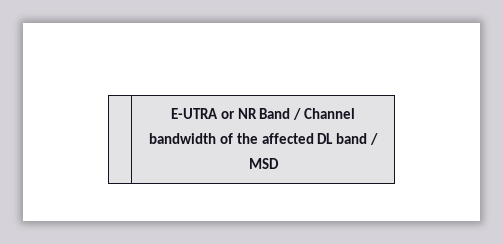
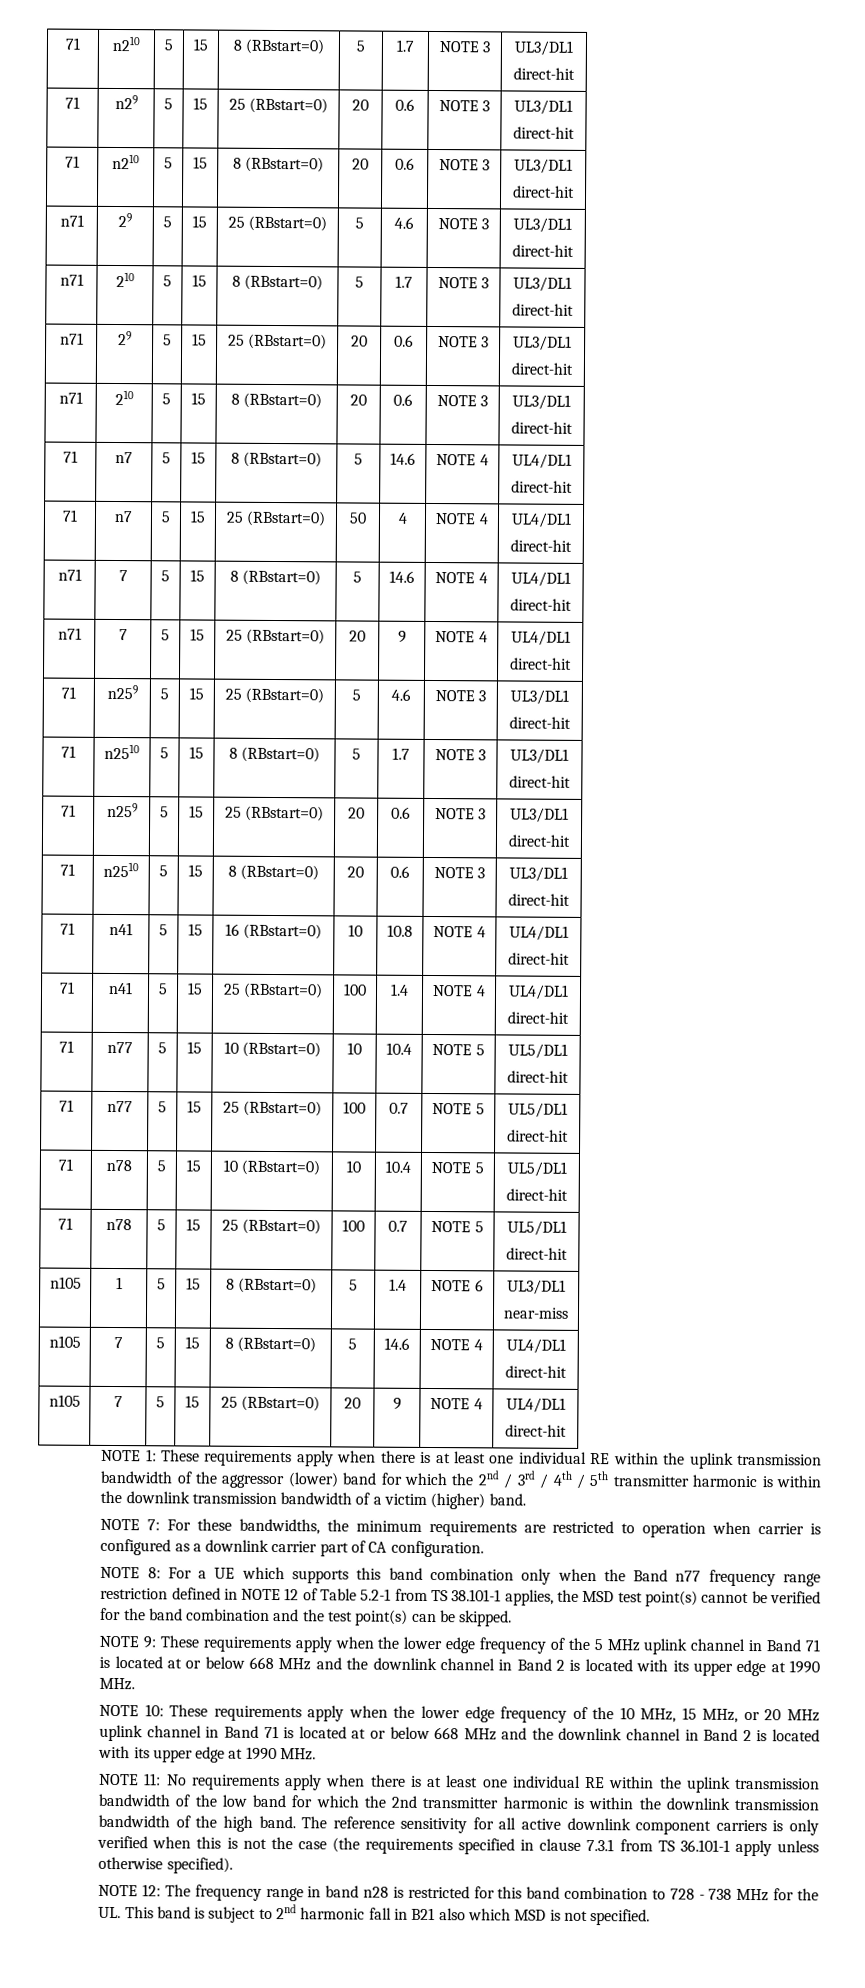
[170,108,356,120] [148,133,379,145] [248,158,279,169] | E-UTRA or NR Band / Channel bandwidth of the affected DL band / MSD -> [65,37,81,50] [112,35,141,52] [164,39,173,51] [193,38,208,51] [232,38,325,55] [356,40,365,52] [396,39,414,52] [438,41,491,53] [514,40,573,56] [513,67,575,80] [65,96,80,109] [114,94,138,110] [164,98,173,110] [193,97,208,110] [228,97,329,114] [352,99,369,111] [395,98,415,111] [438,100,491,112] [514,99,573,115] [513,126,575,139] [65,155,80,168] [112,153,140,170] [164,157,173,169] [193,156,208,169] [232,156,325,173] [352,158,369,170] [395,157,415,170] [438,159,491,171] [514,158,573,174] [513,185,575,198] [59,214,84,227] [118,213,132,228] [163,216,172,228] [192,215,207,228] [227,215,328,232] [355,217,364,229] [394,216,414,229] [437,218,490,230] [513,217,572,233] [512,244,574,257] [59,273,84,286] [115,271,135,288] [163,275,172,287] [192,274,207,287] [231,274,324,291] [355,276,364,288] [395,275,413,288] [437,277,490,289] [513,276,572,292] [512,303,574,316] [59,332,84,345] [118,331,132,346] [163,334,172,346] [192,333,207,346] [227,333,328,350] [351,335,368,347] [394,334,414,347] [437,336,490,348] [513,335,572,351] [511,362,573,375] [58,391,83,404] [114,389,134,406] [162,393,171,405] [191,392,206,405] [230,392,323,409] [350,394,367,406] [393,393,413,406] [436,395,489,407] [512,394,571,410] [511,421,573,434] [63,450,78,463] [115,451,133,464] [162,452,171,464] [191,451,206,464] [230,451,323,468] [354,453,363,465] [390,452,416,465] [436,454,489,466] [511,453,572,469] [511,480,573,493] [62,509,78,522] [114,510,133,523] [161,511,171,523] [190,510,206,523] [225,510,327,527] [349,512,367,524] [397,512,408,524] [435,513,489,525] [510,512,572,528] [510,539,572,552] [57,568,82,581] [118,570,128,582] [161,570,170,582] [190,569,205,582] [229,569,322,586] [353,571,362,583] [389,570,415,583] [435,572,488,584] [510,571,571,587] [510,598,572,611] [57,627,82,640] [118,629,128,641] [161,629,170,641] [190,628,205,641] [225,628,326,645] [349,630,366,642] [397,630,407,643] [435,631,488,643] [510,630,571,646] [510,657,572,670] [61,686,76,699] [106,684,138,700] [160,688,169,700] [189,687,204,700] [224,687,325,704] [352,689,361,701] [391,688,411,701] [434,690,487,702] [510,689,569,705] [509,716,571,729] [61,745,76,758] [104,743,140,760] [160,747,169,759] [189,746,204,759] [228,746,321,763] [352,748,361,760] [392,747,410,760] [434,749,487,761] [510,748,569,764] [509,775,571,788] [61,804,76,817] [106,802,138,818] [160,806,169,818] [189,805,204,818] [224,805,325,822] [348,807,365,819] [391,806,411,819] [434,808,487,820] [510,807,569,823] [508,834,571,847] [60,863,75,876] [103,861,139,878] [159,865,168,877] [188,864,203,877] [227,864,320,881] [347,866,364,878] [390,865,410,878] [433,867,486,879] [509,866,568,882] [508,893,570,906] [60,922,75,935] [109,922,133,936] [159,924,168,936] [188,923,203,936] [224,923,323,940] [348,924,363,937] [387,924,413,937] [433,926,486,938] [508,925,569,941] [508,952,570,965] [59,981,75,994] [108,981,133,995] [158,983,168,995] [187,982,203,995] [222,982,324,999] [343,983,367,996] [390,983,409,996] [432,985,486,997] [507,984,569,1000] [507,1011,569,1024] [59,1040,74,1053] [107,1041,133,1054] [158,1042,167,1054] [187,1041,202,1054] [223,1041,322,1058] [347,1042,362,1055] [386,1042,412,1055] [432,1044,485,1056] [507,1043,568,1059] [507,1070,569,1083] [59,1099,74,1112] [107,1100,133,1113] [158,1101,167,1113] [187,1100,202,1113] [222,1100,323,1117] [343,1101,366,1114] [389,1102,409,1114] [432,1103,485,1115] [507,1102,568,1118] [507,1129,569,1142] [58,1158,73,1171] [106,1159,132,1172] [157,1160,166,1172] [186,1159,201,1172] [222,1159,321,1176] [346,1160,361,1173] [385,1160,411,1173] [431,1161,484,1174] [506,1161,567,1177] [506,1188,568,1201] [58,1217,73,1230] [106,1218,132,1231] [157,1219,166,1231] [186,1218,201,1231] [221,1218,322,1235] [342,1219,365,1232] [388,1220,408,1232] [431,1220,484,1233] [506,1220,567,1236] [506,1247,568,1260] [49,1276,82,1289] [115,1277,123,1290] [157,1278,166,1290] [186,1277,201,1290] [225,1277,318,1294] [349,1279,358,1291] [389,1278,407,1291] [431,1279,484,1292] [507,1279,566,1295] [503,1307,569,1319] [48,1335,81,1348] [113,1337,123,1349] [156,1337,165,1349] [185,1336,200,1349] [224,1336,317,1353] [348,1338,357,1350] [384,1337,410,1350] [430,1338,483,1351] [505,1338,566,1354] [505,1365,567,1378] [48,1394,81,1407] [113,1396,123,1408] [156,1396,165,1408] [185,1395,200,1408] [220,1395,321,1412] [344,1397,361,1409] [392,1397,402,1410] [430,1397,483,1410] [505,1397,566,1413] [505,1424,567,1437] [101,1449,822,1469] [100,1470,821,1489] [100,1490,526,1510] [100,1518,821,1538] [100,1538,484,1558] [100,1566,821,1587] [100,1587,821,1607] [100,1607,513,1627] [99,1635,820,1655] [99,1656,821,1677] [99,1677,136,1691] [99,1704,821,1723] [99,1724,821,1742] [98,1745,317,1763] [99,1773,820,1793] [98,1793,820,1811] [98,1814,819,1836] [97,1835,820,1857] [98,1856,233,1874] [98,1884,820,1902] [98,1904,651,1926] 71 | n210 | 5 | 15 | 8 (RBstart=0) | 5 | 1.7 | NOTE 3 | UL3/DL1 // direct-hit // 71 | n29 | 5 | 15 | 25 (RBstart=0) | 20 | 0.6 | NOTE 3 | UL3/DL1 // direct-hit // 71 | n210 | 5 | 15 | 8 (RBstart=0) | 20 | 0.6 | NOTE 3 | UL3/DL1 // direct-hit // n71 | 29 | 5 | 15 | 25 (RBstart=0) | 5 | 4.6 | NOTE 3 | UL3/DL1 // direct-hit // n71 | 210 | 5 | 15 | 8 (RBstart=0) | 5 | 1.7 | NOTE 3 | UL3/DL1 // direct-hit // n71 | 29 | 5 | 15 | 25 (RBstart=0) | 20 | 0.6 | NOTE 3 | UL3/DL1 // direct-hit // n71 | 210 | 5 | 15 | 8 (RBstart=0) | 20 | 0.6 | NOTE 3 | UL3/DL1 // direct-hit // 71 | n7 | 5 | 15 | 8 (RBstart=0) | 5 | 14.6 | NOTE 4 | UL4/DL1 // direct-hit // 71 | n7 | 5 | 15 | 25 (RBstart=0) | 50 | 4 | NOTE 4 | UL4/DL1 // direct-hit // n71 | 7 | 5 | 15 | 8 (RBstart=0) | 5 | 14.6 | NOTE 4 | UL4/DL1 // direct-hit // n71 | 7 | 5 | 15 | 25 (RBstart=0) | 20 | 9 | NOTE 4 | UL4/DL1 // direct-hit // 71 | n259 | 5 | 15 | 25 (RBstart=0) | 5 | 4.6 | NOTE 3 | UL3/DL1 // direct-hit // 71 | n2510 | 5 | 15 | 8 (RBstart=0) | 5 | 1.7 | NOTE 3 | UL3/DL1 // direct-hit // 71 | n259 | 5 | 15 | 25 (RBstart=0) | 20 | 0.6 | NOTE 3 | UL3/DL1 // direct-hit // 71 | n2510 | 5 | 15 | 8 (RBstart=0) | 20 | 0.6 | NOTE 3 | UL3/DL1 // direct-hit // 71 | n41 | 5 | 15 | 16 (RBstart=0) | 10 | 10.8 | NOTE 4 | UL4/DL1 // direct-hit // 71 | n41 | 5 | 15 | 25 (RBstart=0) | 100 | 1.4 | NOTE 4 | UL4/DL1 // direct-hit // 71 | n77 | 5 | 15 | 10 (RBstart=0) | 10 | 10.4 | NOTE 5 | UL5/DL1 // direct-hit // 71 | n77 | 5 | 15 | 25 (RBstart=0) | 100 | 0.7 | NOTE 5 | UL5/DL1 // direct-hit // 71 | n78 | 5 | 15 | 10 (RBstart=0) | 10 | 10.4 | NOTE 5 | UL5/DL1 // direct-hit // 71 | n78 | 5 | 15 | 25 (RBstart=0) | 100 | 0.7 | NOTE 5 | UL5/DL1 // direct-hit // n105 | 1 | 5 | 15 | 8 (RBstart=0) | 5 | 1.4 | NOTE 6 | UL3/DL1 // near-miss // n105 | 7 | 5 | 15 | 8 (RBstart=0) | 5 | 14.6 | NOTE 4 | UL4/DL1 // direct-hit // n105 | 7 | 5 | 15 | 25 (RBstart=0) | 20 | 9 | NOTE 4 | UL4/DL1 // direct-hit // NOTE 1: These requirements apply when there is at least one individual RE within the uplink transmission bandwidth of the aggressor (lower) band for which the 2nd / 3rd / 4th / 5th transmitter harmonic is within the downlink transmission bandwidth of a victim (higher) band. // NOTE 7: For these bandwidths, the minimum requirements are restricted to operation when carrier is configured as a downlink carrier part of CA configuration. // NOTE 8: For a UE which supports this band combination only when the Band n77 frequency range restriction defined in NOTE 12 of Table 5.2-1 from TS 38.101-1 applies, the MSD test point(s) cannot be verified for the band combination and the test point(s) can be skipped. // NOTE 9: These requirements apply when the lower edge frequency of the 5 MHz uplink channel in Band 71 is located at or below 668 MHz and the downlink channel in Band 2 is located with its upper edge at 1990 MHz. // NOTE 10: These requirements apply when the lower edge frequency of the 10 MHz, 15 MHz, or 20 MHz uplink channel in Band 71 is located at or below 668 MHz and the downlink channel in Band 2 is located with its upper edge at 1990 MHz. // NOTE 11: No requirements apply when there is at least one individual RE within the uplink transmission bandwidth of the low band for which the 2nd transmitter harmonic is within the downlink transmission bandwidth of the high band. The reference sensitivity for all active downlink component carriers is only verified when this is not the case (the requirements specified in clause 7.3.1 from TS 36.101-1 apply unless otherwise specified). // NOTE 12: The frequency range in band n28 is restricted for this band combination to 728 - 738 MHz for the UL. This band is subject to 2nd harmonic fall in B21 also which MSD is not specified.

